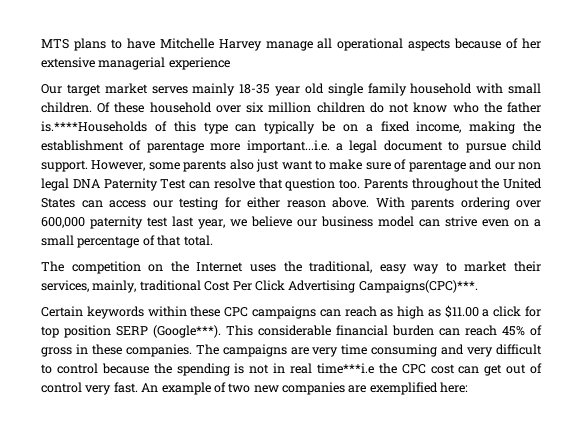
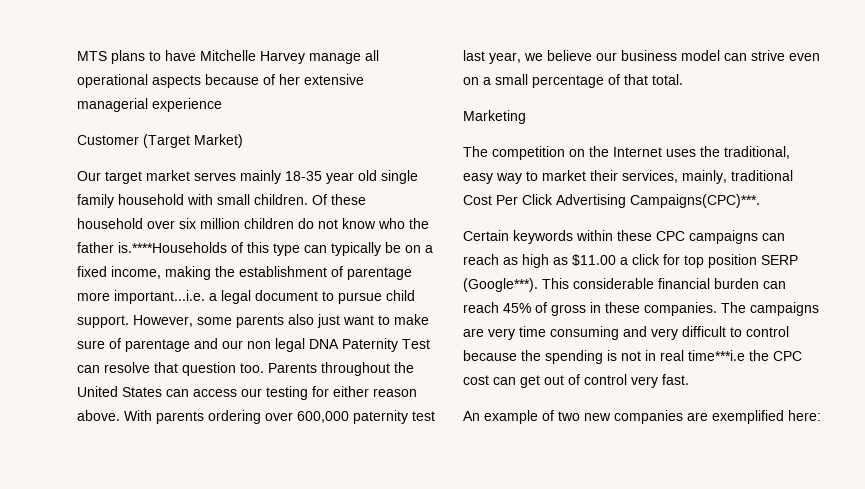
(230, 63) none -> [77,134,243,148] // Customer (Target Market)
(213, 240) none -> [463,110,526,124] // Marketing
(138, 387) none -> (689, 379) //

